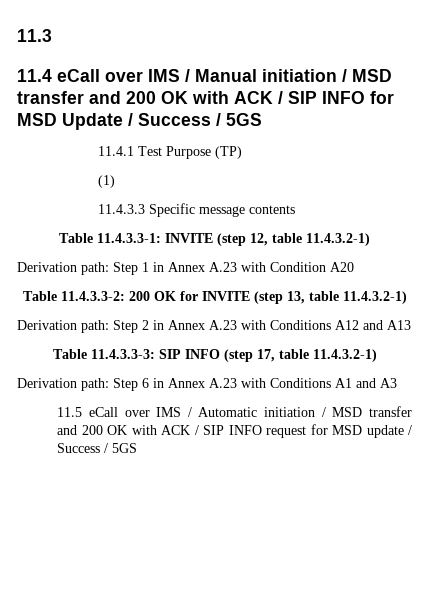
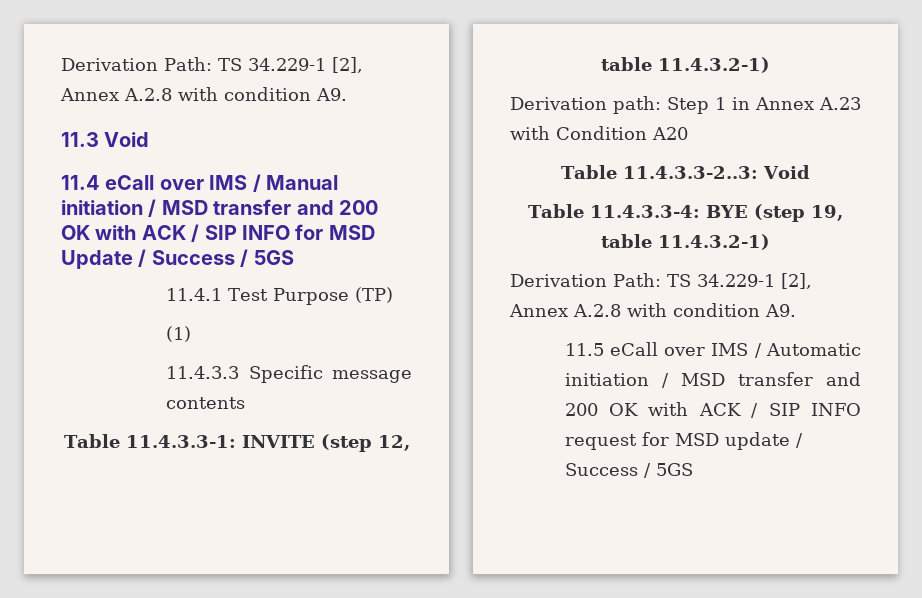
(17, 35) none -> [61,57,363,73] [60,87,347,101] Derivation Path: TS 34.229-1 [2], Annex A.2.8 with condition A9. //
(52, 35) none -> [104,132,150,147] Void
[60,291,407,304] [17,320,411,333] [52,349,377,362] [17,378,397,391] 11.4.3.3-2: 200 OK for INVITE (step 13, table 11.4.3.2-1) // Derivation path: Step 2 in Annex A.23 with Conditions A12 and A13 // Table 11.4.3.3-3: SIP INFO (step 17, table 11.4.3.2-1) // Derivation path: Step 6 in Annex A.23 with Conditions A1 and A3 -> [623,165,810,179] [528,204,843,222] [601,234,770,250] [510,273,812,289] [509,303,796,317] 11.4.3.3-2..3: Void // Table 11.4.3.3-4: BYE (step 19, table 11.4.3.2-1) // Derivation Path: TS 34.229-1 [2], Annex A.2.8 with condition A9.

